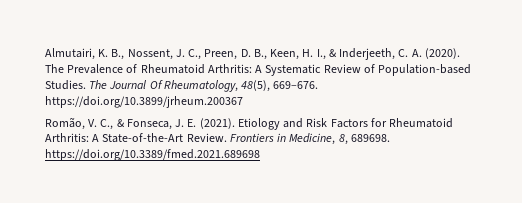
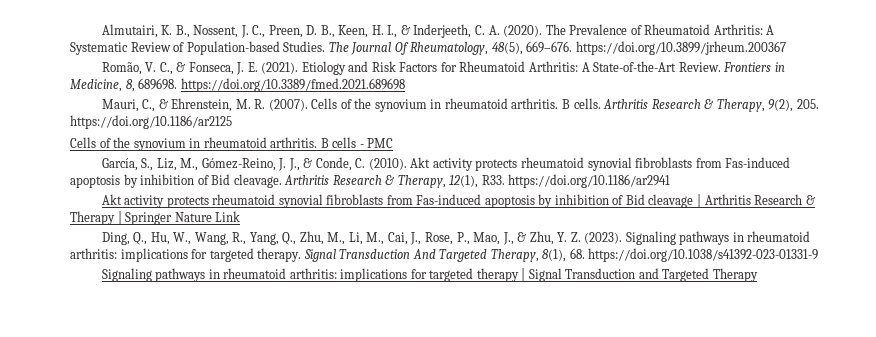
(260, 155) none -> [101,98,819,112] [70,115,232,129] [70,137,394,151] [101,157,791,171] [70,174,671,188] [101,194,815,208] [70,211,241,225] [101,231,811,245] [70,248,819,262] [101,268,758,282] // Mauri, C., & Ehrenstein, M. R. (2007). Cells of the synovium in rheumatoid arthritis. B cells. Arthritis Research & Therapy, 9(2), 205. https://doi.org/10.1186/ar2125 // Cells of the synovium in rheumatoid arthritis. B cells - PMC // García, S., Liz, M., Gómez-Reino, J. J., & Conde, C. (2010). Akt activity protects rheumatoid synovial fibroblasts from Fas-induced apoptosis by inhibition of Bid cleavage. Arthritis Research & Therapy, 12(1), R33. https://doi.org/10.1186/ar2941 // Akt activity protects rheumatoid synovial fibroblasts from Fas-induced apoptosis by inhibition of Bid cleavage | Arthritis Research & Therapy | Springer Nature Link // Ding, Q., Hu, W., Wang, R., Yang, Q., Zhu, M., Li, M., Cai, J., Rose, P., Mao, J., & Zhu, Y. Z. (2023). Signaling pathways in rheumatoid arthritis: implications for targeted therapy. Signal Transduction And Targeted Therapy, 8(1), 68. https://doi.org/10.1038/s41392-023-01331-9 // Signaling pathways in rheumatoid arthritis: implications for targeted therapy | Signal Transduction and Targeted Therapy

